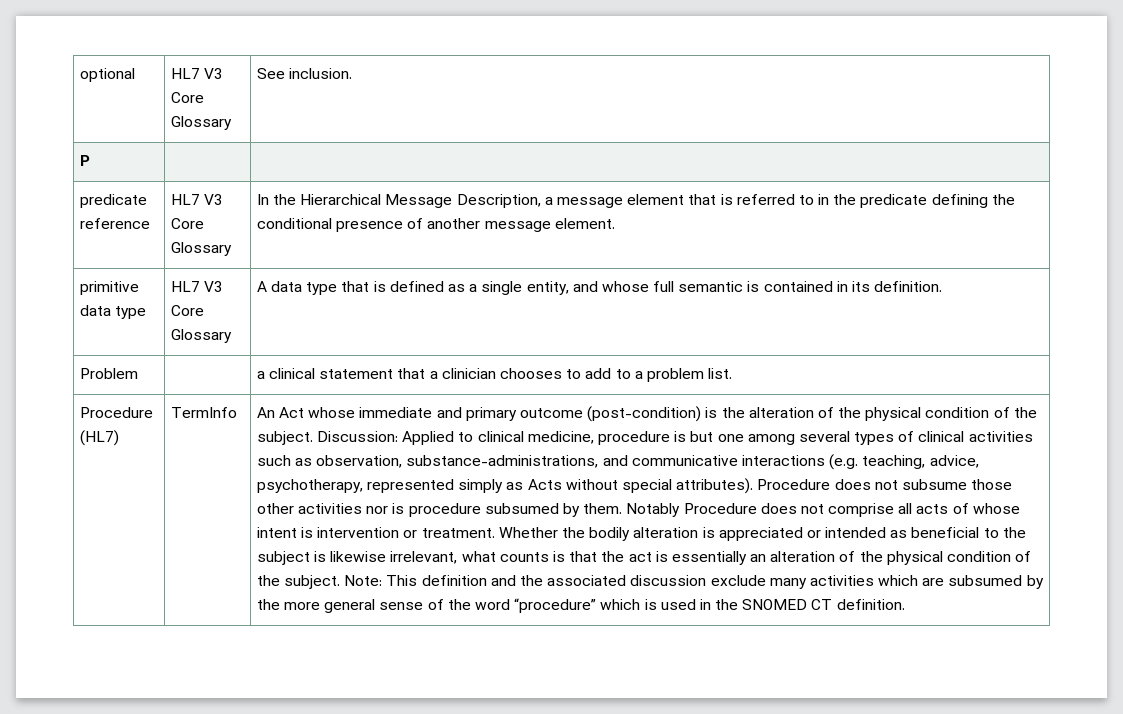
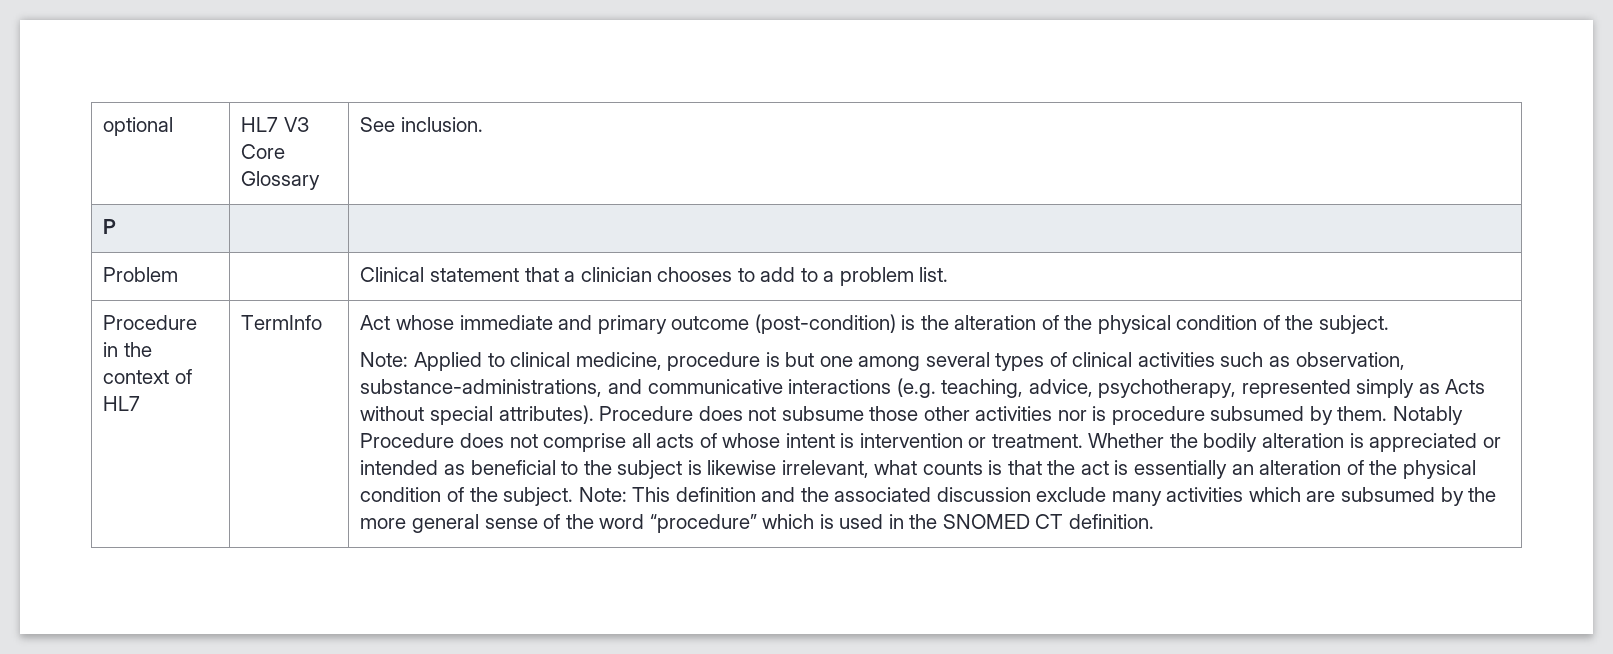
[79,194,147,208] [79,218,150,229] [170,194,224,205] [170,218,204,229] [170,242,232,256] [256,194,1015,208] [256,218,615,232] [79,281,139,295] [79,305,147,319] [170,281,224,292] [170,305,204,316] [170,329,232,343] [256,281,943,295] // predicate reference | HL7 V3 Core Glossary | In the Hierarchical Message Description, a message element that is referred to in the predicate defining the conditional presence of another message element. // primitive data type | HL7 V3 Core Glossary | A data type that is defined as a single entity, and whose full semantic is contained in its definition. -> (117, 226) none
[256,368,316,379] a clinical -> [360,267,425,282] Clinical
[79,430,119,446] (HL7) -> [103,342,152,357] [103,369,192,384] [103,396,141,411] in the context of HL7
[256,407,275,418] An -> (323, 322) none
[317,431,399,442] Discussion: -> [360,352,409,367] // Note:

